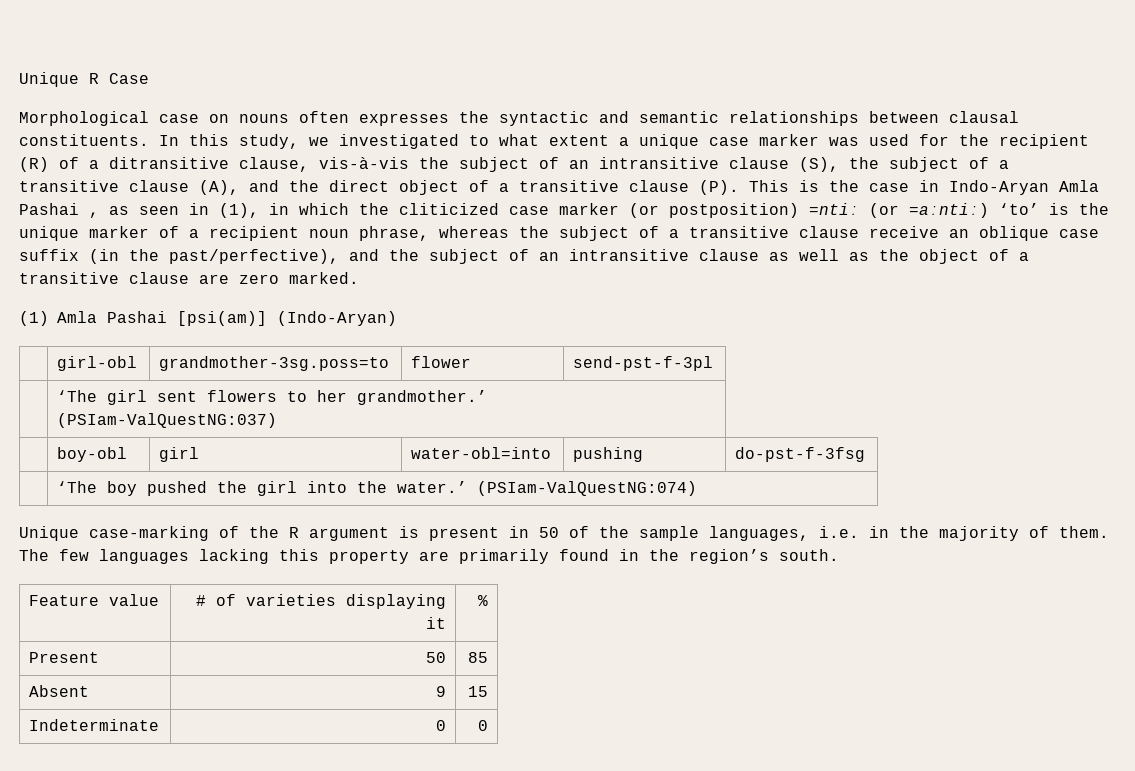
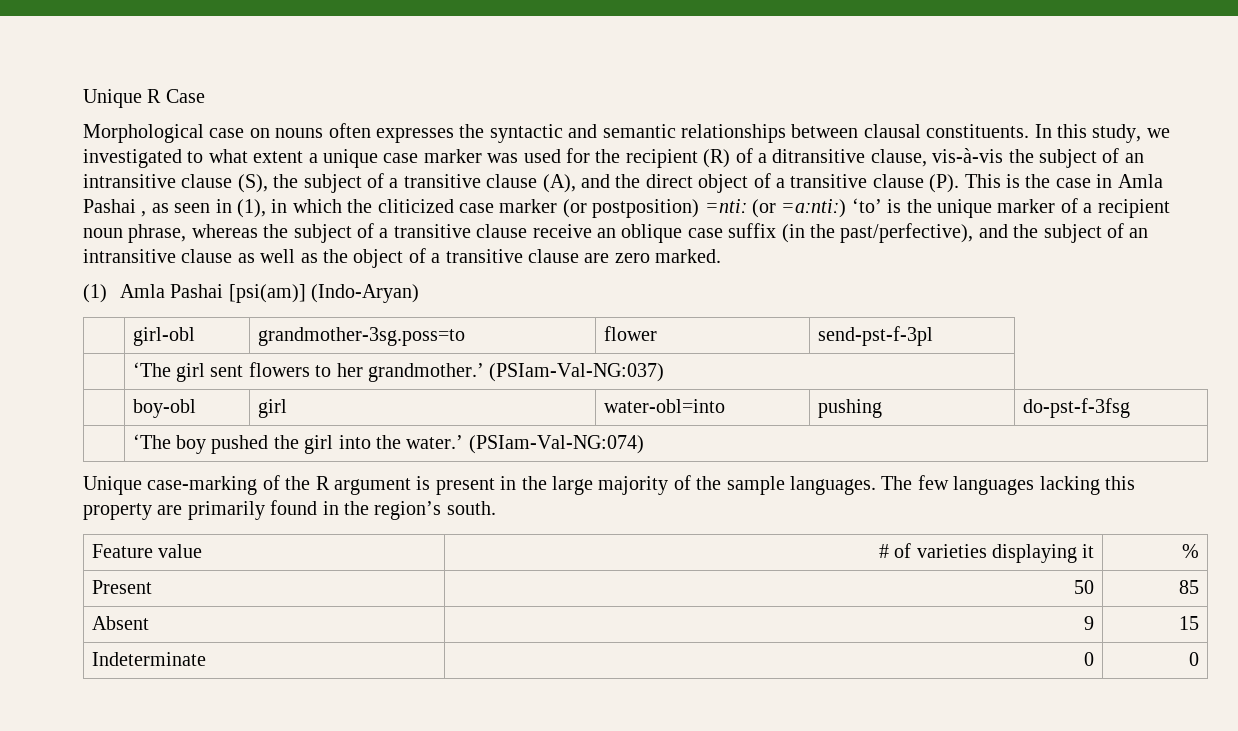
[949,180,1049,195] Indo-Aryan -> (1113, 181) none
[57,413,278,428] (PSIam-ValQuestNG:037) -> [489,363,665,382] (PSIam-Val-NG:037)
[477,481,698,496] (PSIam-ValQuestNG:074) -> [468,435,644,454] (PSIam-Val-NG:074)
[539,526,1109,541] 50 of the sample languages, i.e. in the majority of them. -> [521,475,876,495] the large majority of the sample languages.

